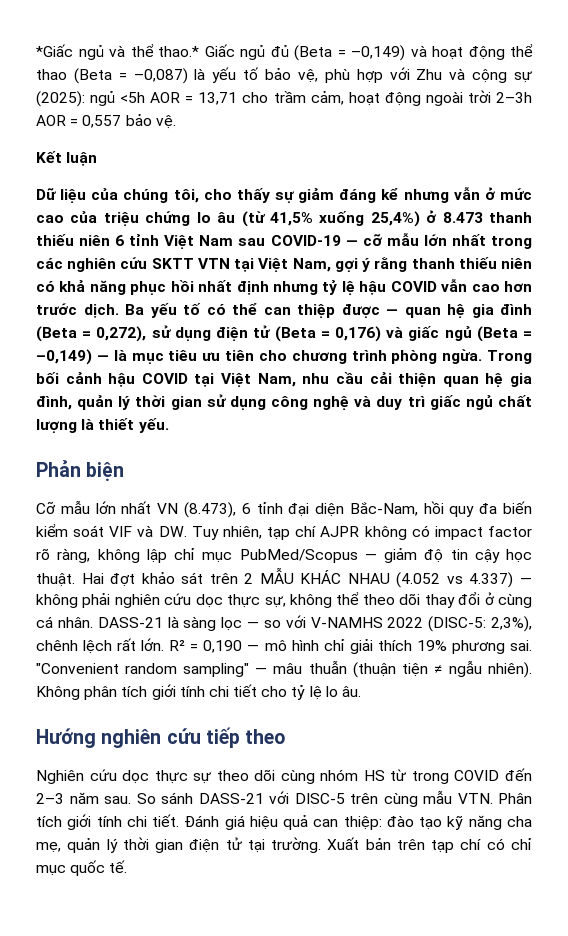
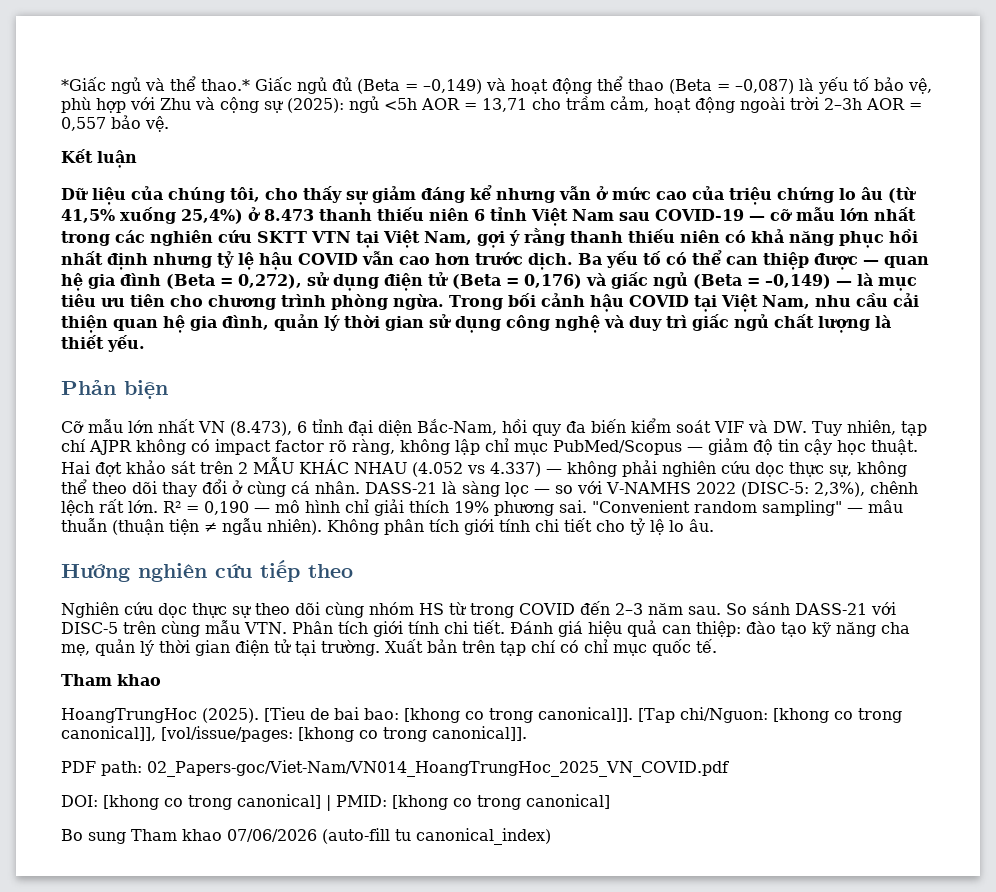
(128, 866) none -> [61,674,161,686] [61,707,902,723] [61,726,527,742] [61,760,729,777] [61,794,610,811] [61,828,551,845] // Tham khao // HoangTrungHoc (2025). [Tieu de bai bao: [khong co trong canonical]]. [Tap chi/Nguon: [khong co trong canonical]], [vol/issue/pages: [khong co trong canonical]]. // PDF path: 02_Papers-goc/Viet-Nam/VN014_HoangTrungHoc_2025_VN_COVID.pdf // DOI: [khong co trong canonical] | PMID: [khong co trong canonical] // Bo sung Tham khao 07/06/2026 (auto-fill tu canonical_index)

